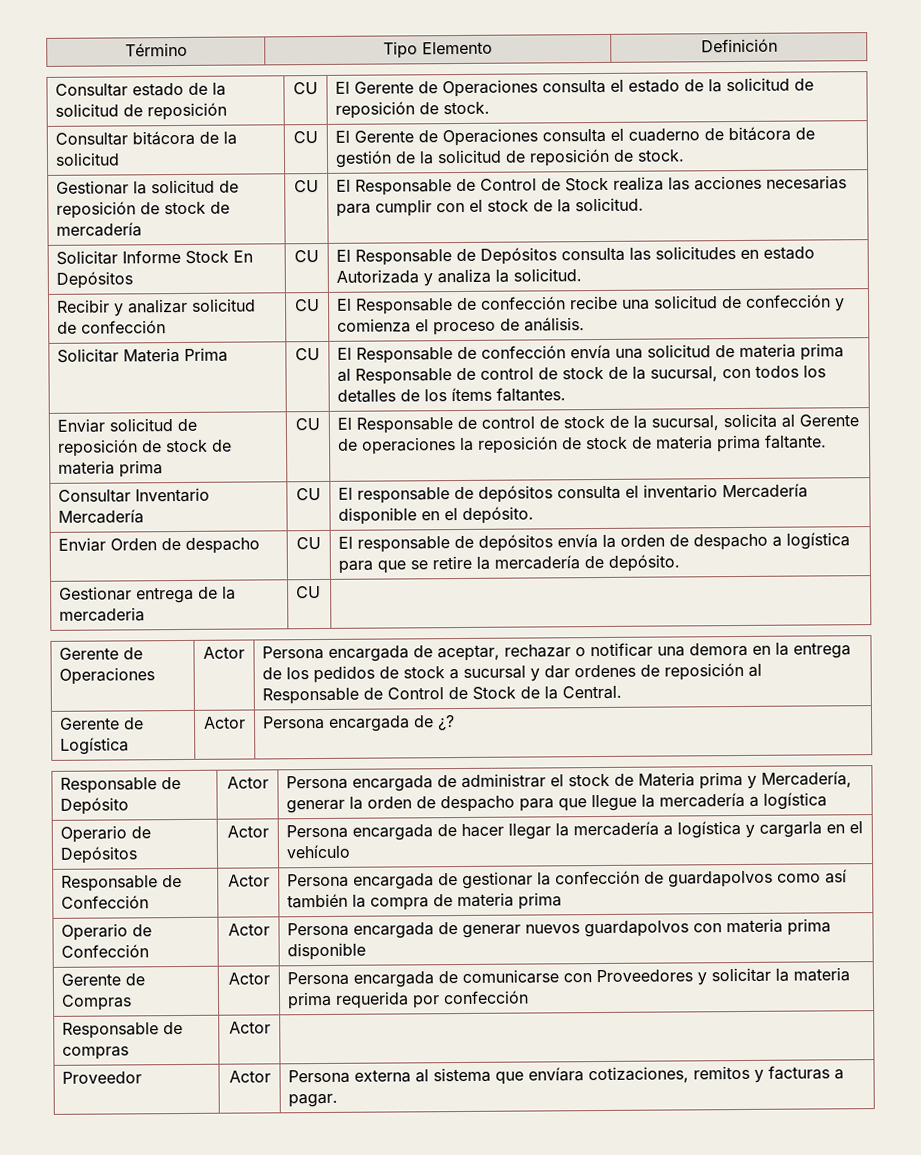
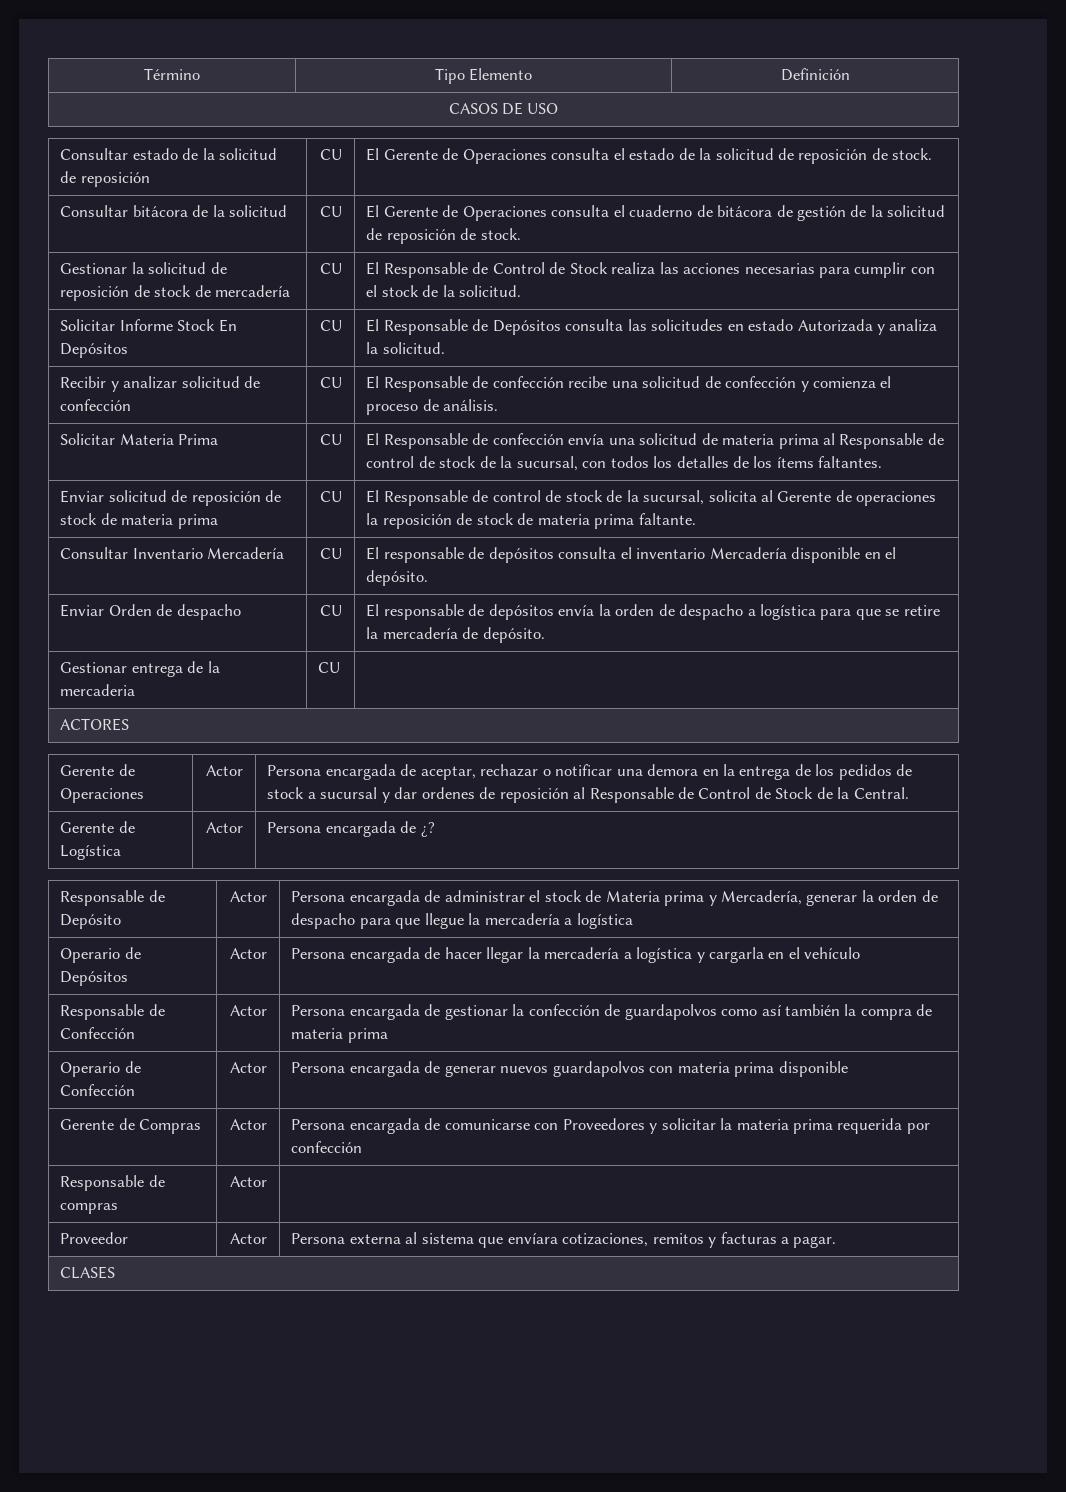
(778, 45) none -> [448,102,559,115] // CASOS DE USO
(322, 592) none -> [60,718,130,731] // ACTORES
(339, 1100) none -> [60,1266,116,1279] // CLASES

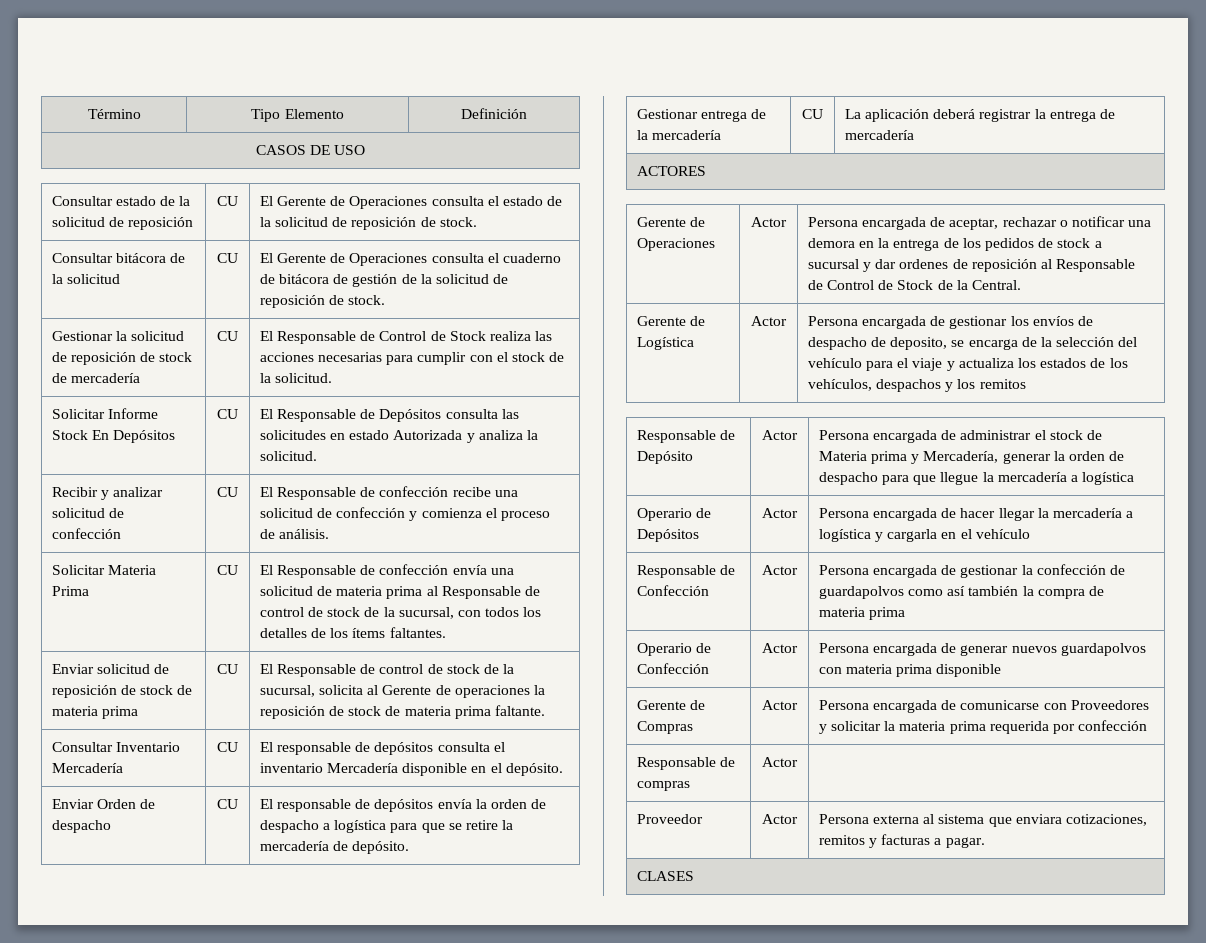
[60,684,136,696] [318,662,341,673] mercaderia | CU | -> [652,130,722,140] [802,109,823,119] [844,109,1116,122] [844,130,914,140] mercadería | CU | La aplicación deberá registrar la entrega de mercadería
[420,822,435,837] ¿? -> [949,316,1094,329] [807,337,1138,350] [807,358,1128,371] [807,379,1026,392] gestionar los envíos de despacho de deposito, se encarga de la selección del vehículo para el viaje y actualiza los estados de los vehículos, despachos y los remitos
[507,1233,558,1244] envíara -> [1015,814,1062,824] enviara

